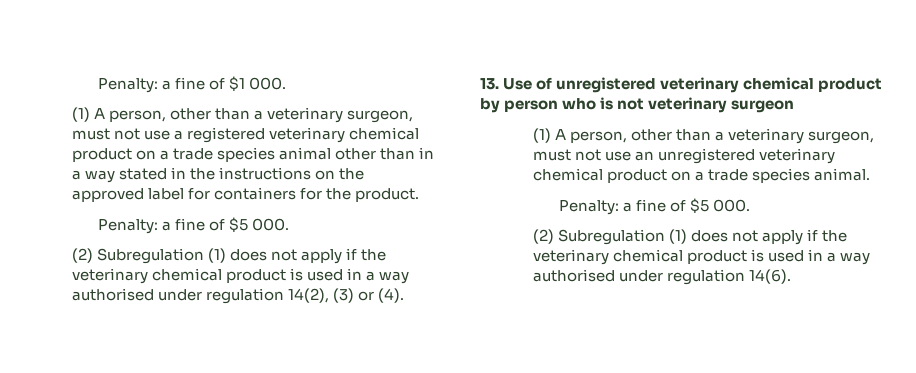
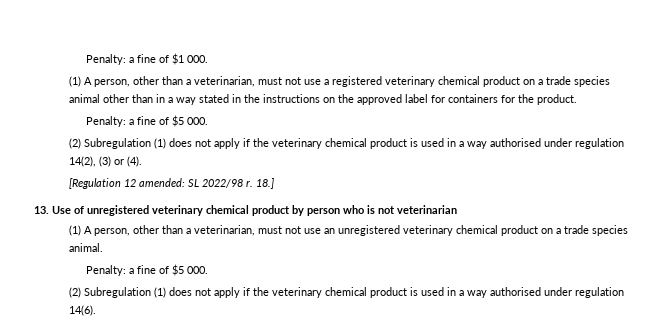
[267,107,414,123] veterinary surgeon, -> [193,76,255,87] veterinarian,
(405, 295) none -> [68,178,274,189] // [Regulation 12 amended: SL 2022/98 r. 18.]
[648,97,795,113] [532,128,875,144] veterinary surgeon // (1) A person, other than a veterinary surgeon, -> [397,205,457,214] [68,225,255,236] veterinarian // (1) A person, other than a veterinarian,

